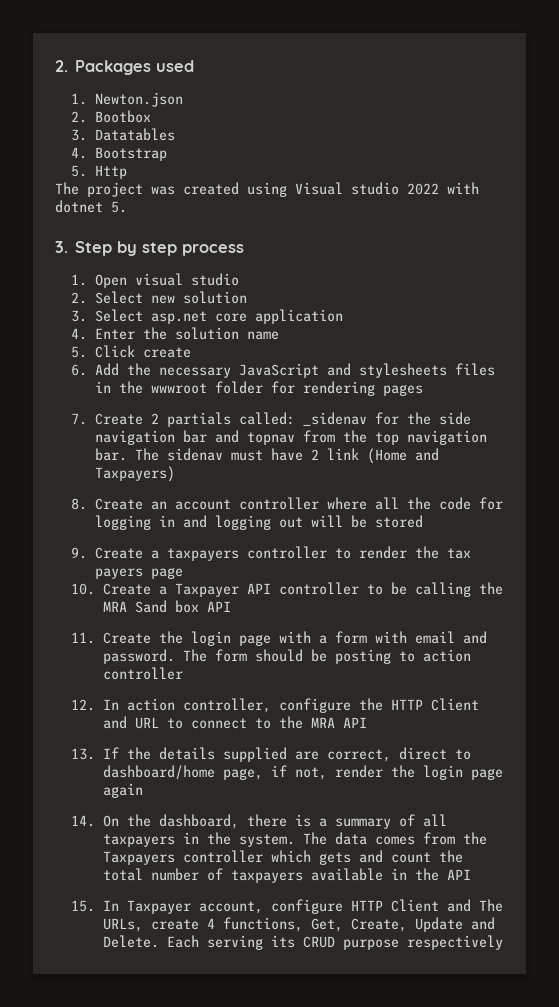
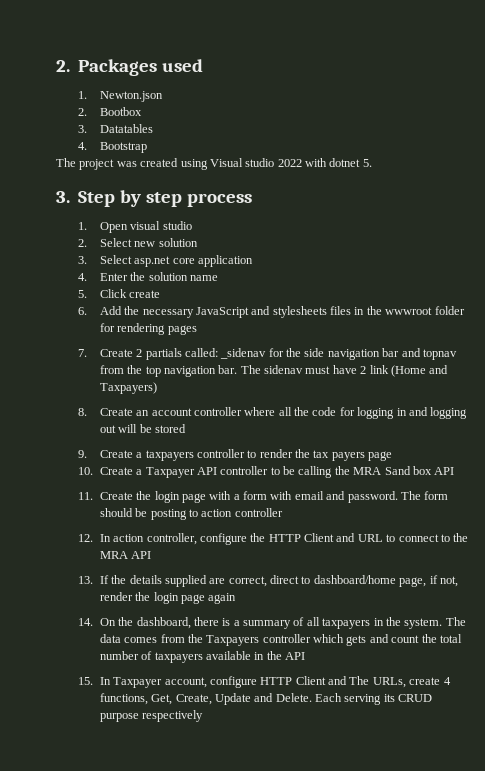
[71,165,127,179] // 5. Http -> (147, 147) none

